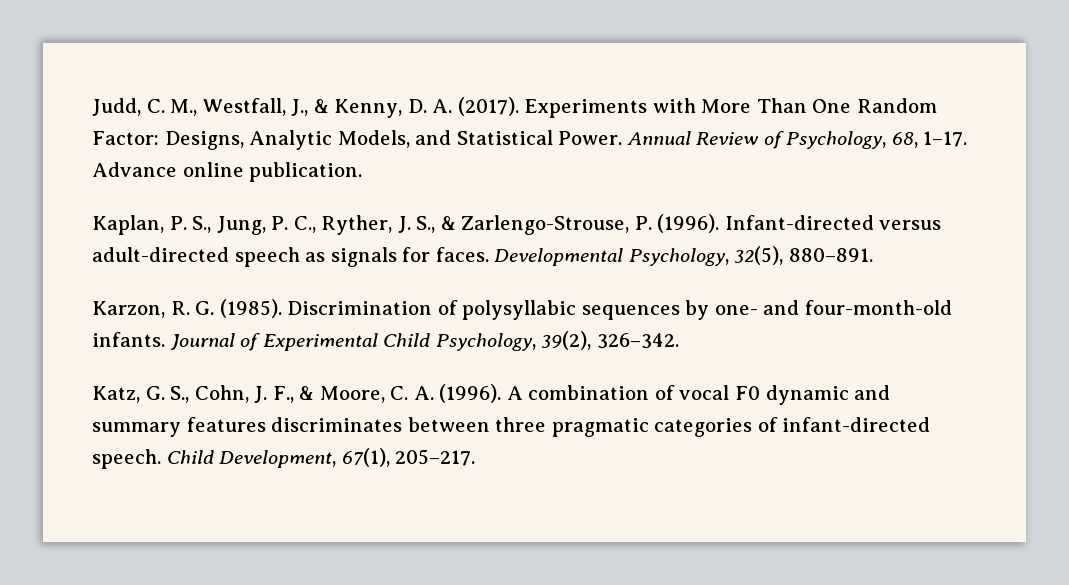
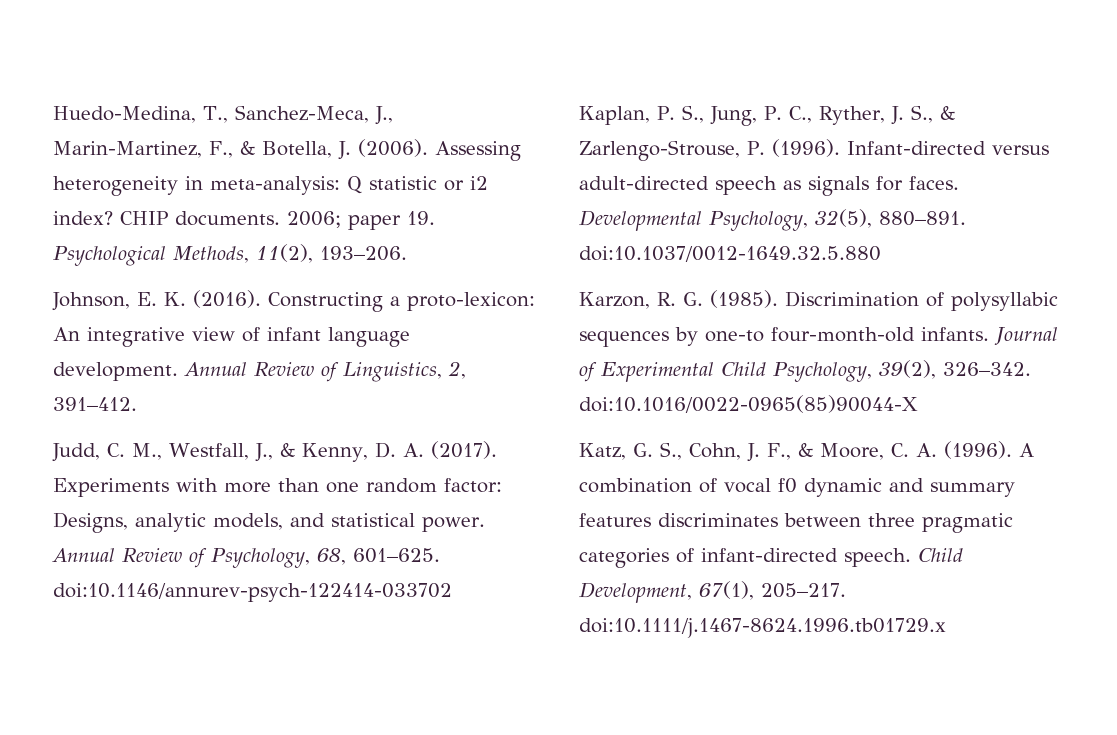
(92, 107) none -> [53,105,393,125] [53,139,521,161] [53,176,488,196] [53,211,435,230] [53,244,407,266] [52,290,535,312] [53,327,410,347] [53,361,466,382] [53,397,137,411] Huedo-Medina, T., Sanchez-Meca, J., Marin-Martinez, F., & Botella, J. (2006). Assessing heterogeneity in meta-analysis: Q statistic or i2 index? CHIP documents. 2006; paper 19. Psychological Methods, 11(2), 193–206. // Johnson, E. K. (2016). Constructing a proto-lexicon: An integrative view of infant language development. Annual Review of Linguistics, 2, 391–412. //
[701,98,938,113] [92,130,623,150] More Than One Random Factor: Designs, Analytic Models, and Statistical Power. -> [224,478,502,493] [53,512,485,533] more than one random factor: Designs, analytic models, and statistical power.
[923,131,968,147] [92,162,363,182] 1–17. Advance online publication. -> [353,548,440,563] [53,583,452,602] 601–625. doi:10.1146/annurev-psych-122414-033702
(873, 255) none -> [579,246,881,262] doi:10.1037/0012-1649.32.5.880
[714,300,800,315] one- and -> [705,330,764,342] one-to
(679, 341) none -> [579,395,918,413] doi:10.1016/0022-0965(85)90044-X
[735,386,761,400] F0 -> [778,478,797,493] f0
(476, 457) none -> [579,618,946,638] doi:10.1111/j.1467-8624.1996.tb01729.x

